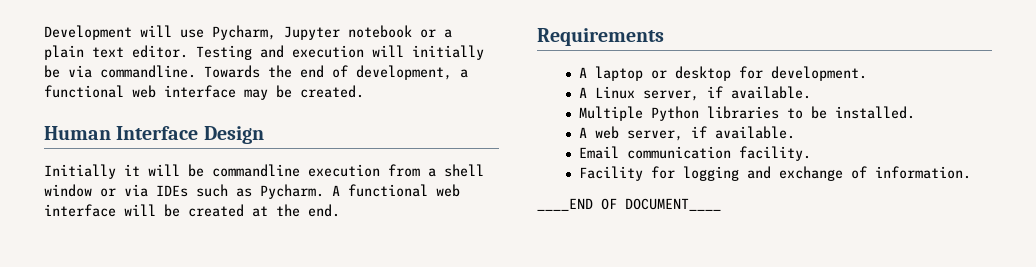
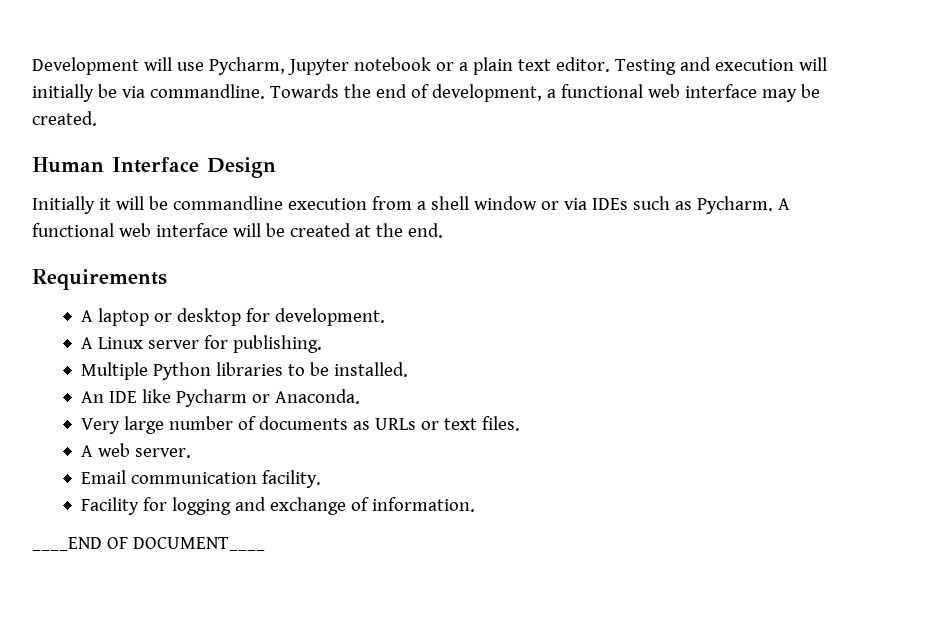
[642,86,811,101] server, if available. -> [147,335,322,353] server for publishing.
(915, 112) none -> [80,389,360,407] [80,416,520,434] // An IDE like Pycharm or Anaconda. // Very large number of documents as URLs or text files.
[626,126,795,141] server, if available. -> [134,448,191,458] server.

